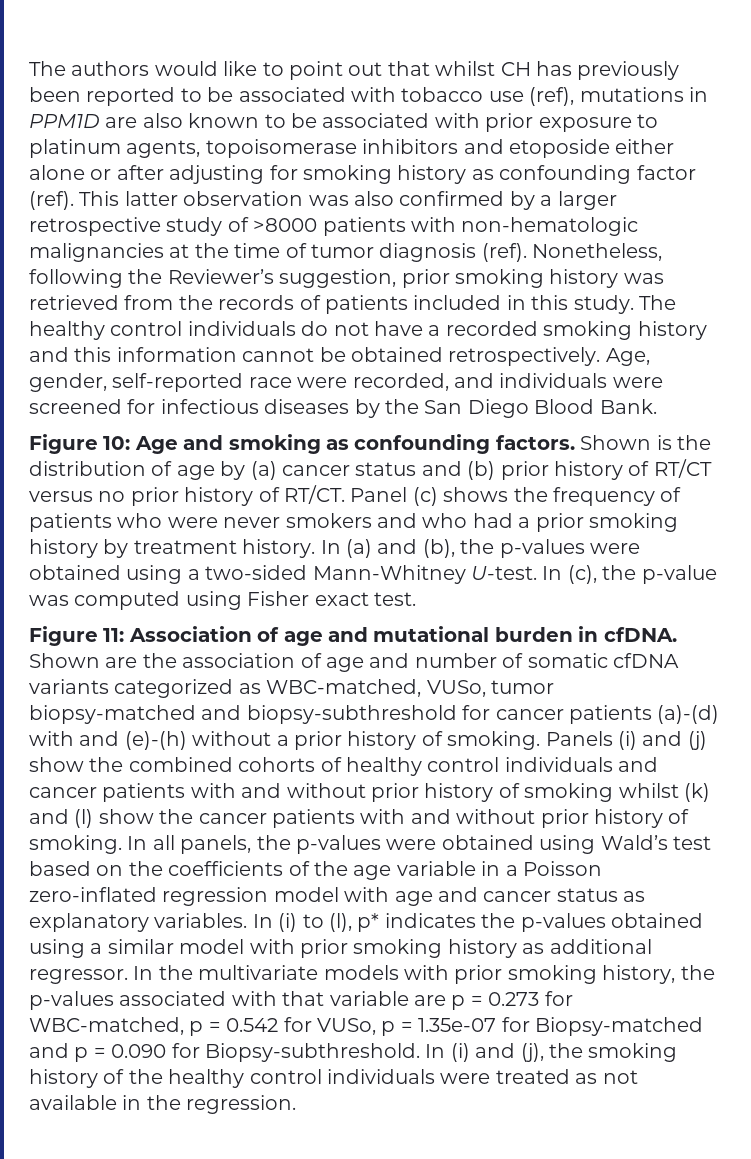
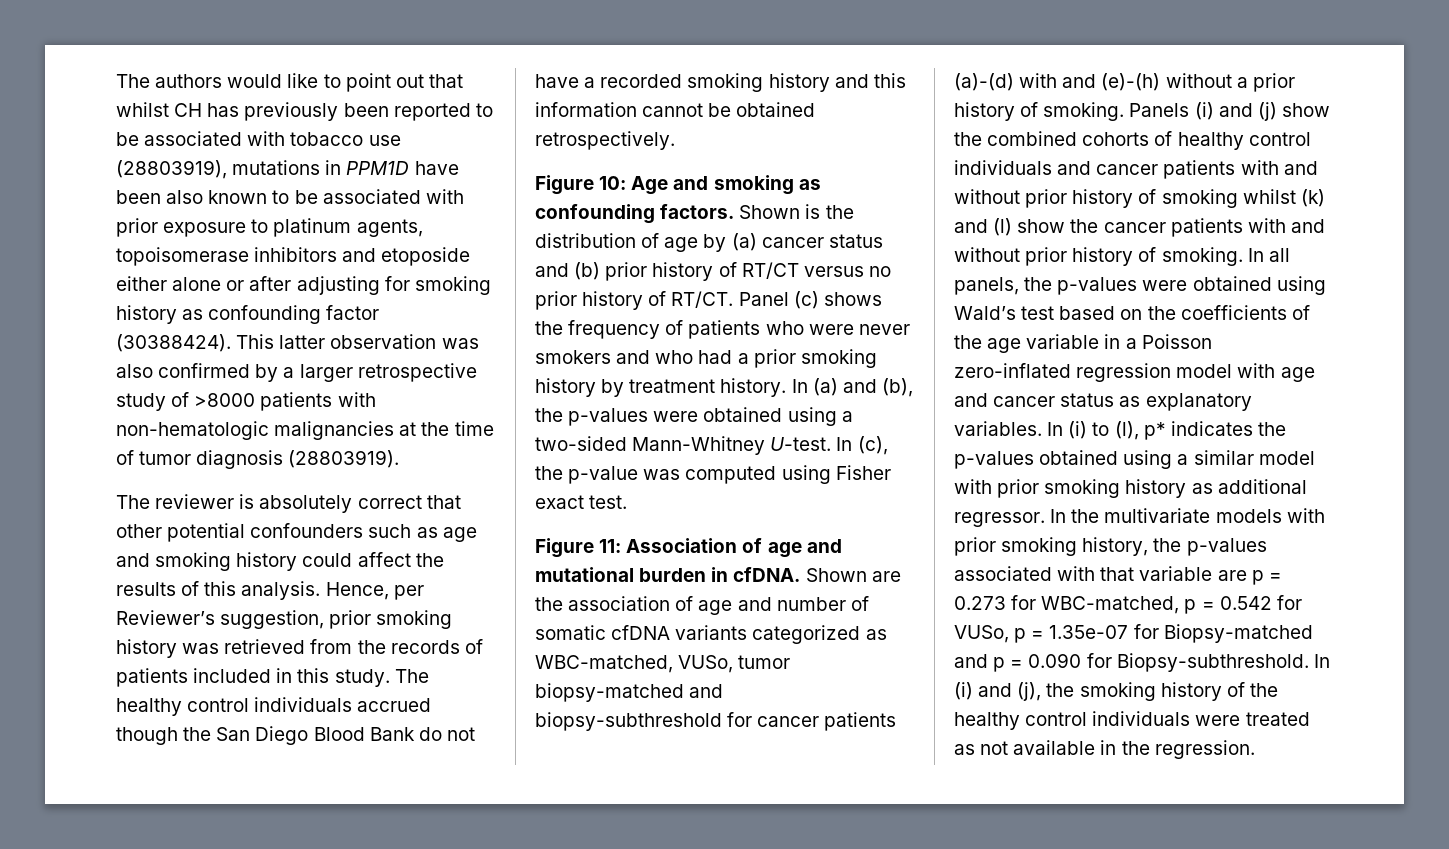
[529,87,575,106] (ref), -> [116,160,227,179] (28803919),
[105,117,138,128] are -> [414,161,459,175] [116,190,161,204] have been
[29,191,74,210] (ref). -> [116,334,231,352] (30388424).
[481,243,663,262] [29,269,163,288] (ref). Nonetheless, following the -> [288,450,400,468] [116,494,461,513] [116,523,477,542] [116,552,444,571] [116,581,424,600] (28803919). // The reviewer is absolutely correct that other potential confounders such as age and smoking history could affect the results of this analysis. Hence, per
(296, 328) none -> [357,698,432,712] [116,726,415,745] accrued though the San Diego Blood Bank
[605,348,650,366] [29,373,663,392] [29,399,657,418] Age, gender, self-reported race were recorded, and individuals were screened for infectious diseases by the San Diego Blood Bank. -> (675, 140) none

